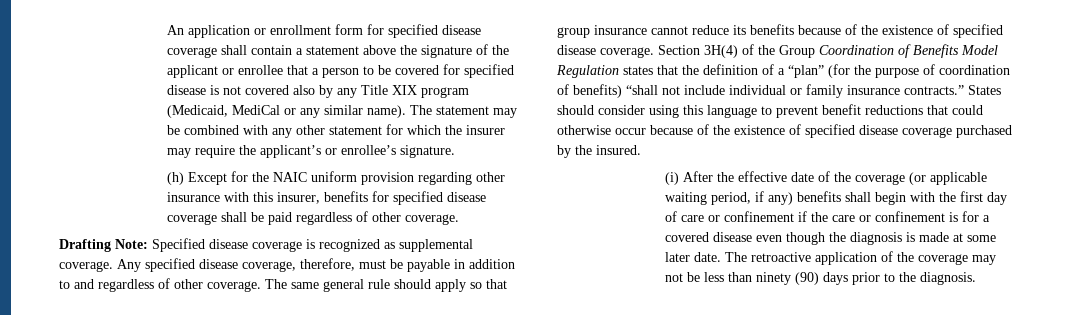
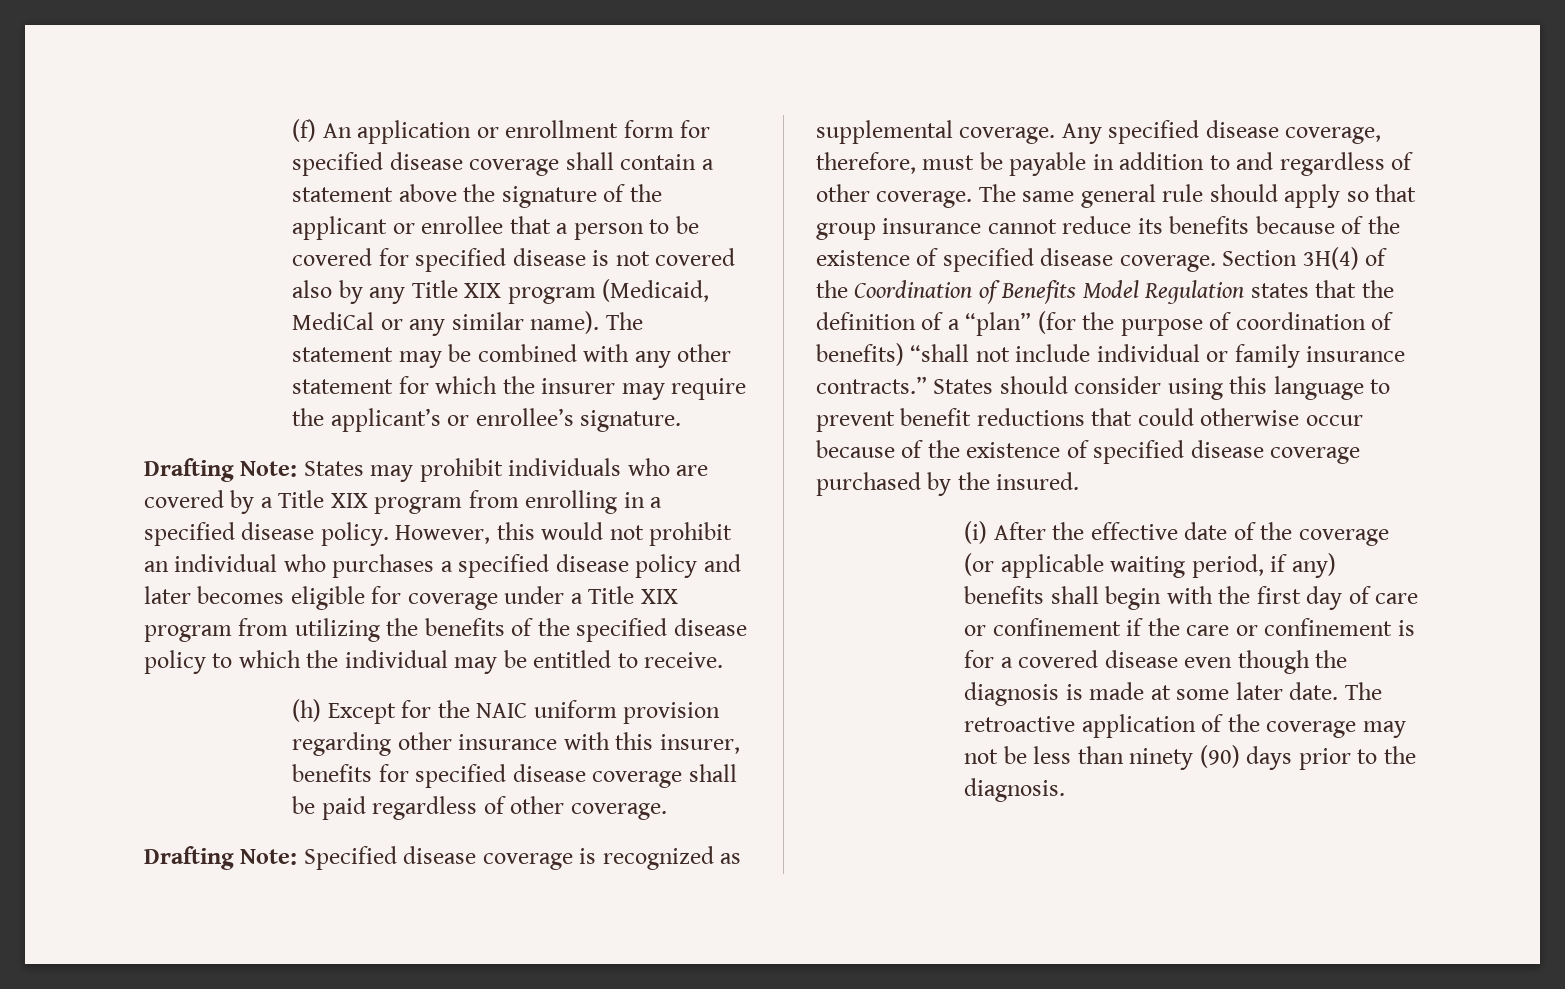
(166, 30) none -> [292,119,317,142] (f)
(455, 151) none -> [144,458,709,482] [144,490,663,514] [144,522,733,546] [144,554,741,578] [144,586,678,610] [144,618,747,642] [144,650,724,674] // Drafting Note: States may prohibit individuals who are covered by a Title XIX program from enrolling in a specified disease policy. However, this would not prohibit an individual who purchases a specified disease policy and later becomes eligible for coverage under a Title XIX program from utilizing the benefits of the specified disease policy to which the individual may be entitled to receive.
[779,45,815,58] Group -> (848, 289) none

